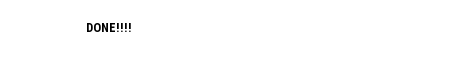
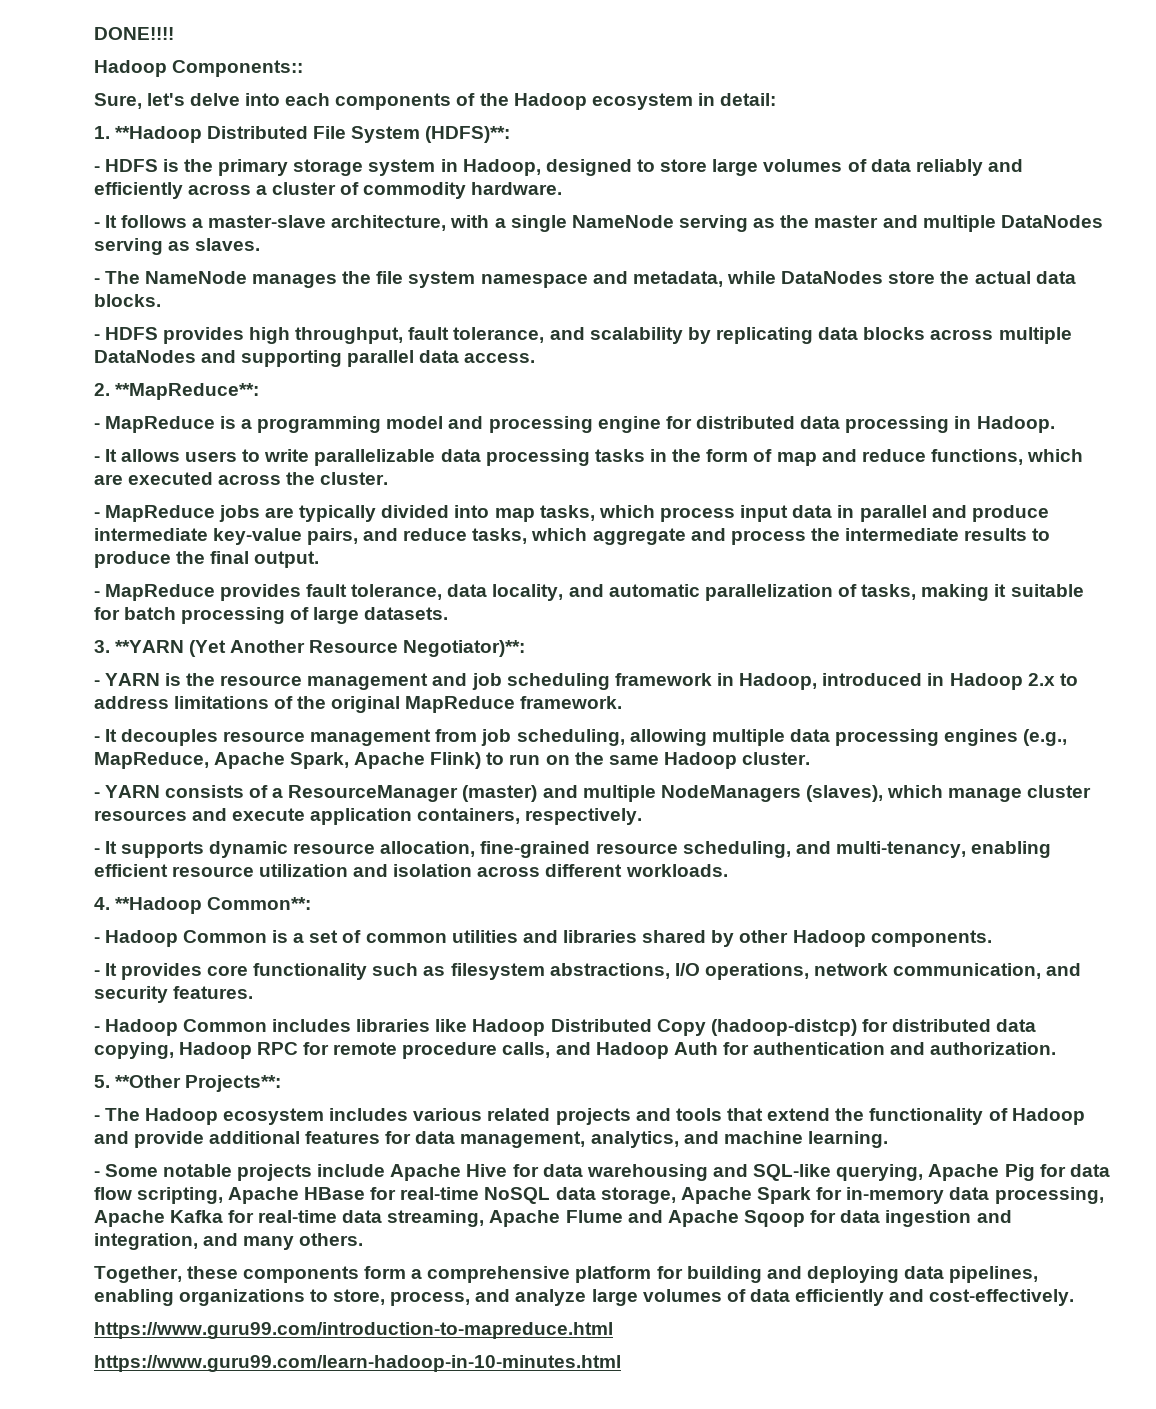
(133, 27) none -> [93,60,303,77] [93,93,777,110] [93,126,511,143] [93,159,1023,176] [93,182,563,199] [93,215,1103,232] [93,238,260,255] [93,271,1076,288] [93,294,161,307] [93,327,1072,344] [93,350,536,367] [93,383,259,400] [93,416,1055,433] [93,449,1084,466] [93,472,389,485] [93,505,1049,522] [93,528,1051,545] [93,551,320,568] [93,584,1084,601] [93,607,449,624] [93,640,526,657] [93,673,1078,690] [93,696,623,713] [93,729,1068,746] [93,752,811,769] [93,785,1092,802] [93,808,643,825] [93,841,1052,858] [93,864,728,877] [93,897,311,914] [93,930,992,947] [93,963,1082,980] [93,986,253,1003] [93,1019,1037,1036] [93,1042,1057,1059] [93,1075,281,1092] [93,1108,1085,1125] [93,1131,888,1148] [93,1164,1110,1181] [93,1187,1104,1204] [93,1210,1012,1227] [93,1233,364,1250] [93,1266,1039,1283] [93,1289,1075,1306] [93,1322,613,1339] [93,1355,621,1372] // Hadoop Components:: // Sure, let's delve into each components of the Hadoop ecosystem in detail: // 1. **Hadoop Distributed File System (HDFS)**: // - HDFS is the primary storage system in Hadoop, designed to store large volumes of data reliably and efficiently across a cluster of commodity hardware. // - It follows a master-slave architecture, with a single NameNode serving as the master and multiple DataNodes serving as slaves. // - The NameNode manages the file system namespace and metadata, while DataNodes store the actual data blocks. // - HDFS provides high throughput, fault tolerance, and scalability by replicating data blocks across multiple DataNodes and supporting parallel data access. // 2. **MapReduce**: // - MapReduce is a programming model and processing engine for distributed data processing in Hadoop. // - It allows users to write parallelizable data processing tasks in the form of map and reduce functions, which are executed across the cluster. // - MapReduce jobs are typically divided into map tasks, which process input data in parallel and produce intermediate key-value pairs, and reduce tasks, which aggregate and process the intermediate results to produce the final output. // - MapReduce provides fault tolerance, data locality, and automatic parallelization of tasks, making it suitable for batch processing of large datasets. // 3. **YARN (Yet Another Resource Negotiator)**: // - YARN is the resource management and job scheduling framework in Hadoop, introduced in Hadoop 2.x to address limitations of the original MapReduce framework. // - It decouples resource management from job scheduling, allowing multiple data processing engines (e.g., MapReduce, Apache Spark, Apache Flink) to run on the same Hadoop cluster. // - YARN consists of a ResourceManager (master) and multiple NodeManagers (slaves), which manage cluster resources and execute application containers, respectively. // - It supports dynamic resource allocation, fine-grained resource scheduling, and multi-tenancy, enabling efficient resource utilization and isolation across different workloads. // 4. **Hadoop Common**: // - Hadoop Common is a set of common utilities and libraries shared by other Hadoop components. // - It provides core functionality such as filesystem abstractions, I/O operations, network communication, and security features. // - Hadoop Common includes libraries like Hadoop Distributed Copy (hadoop-distcp) for distributed data copying, Hadoop RPC for remote procedure calls, and Hadoop Auth for authentication and authorization. // 5. **Other Projects**: // - The Hadoop ecosystem includes various related projects and tools that extend the functionality of Hadoop and provide additional features for data management, analytics, and machine learning. // - Some notable projects include Apache Hive for data warehousing and SQL-like querying, Apache Pig for data flow scripting, Apache HBase for real-time NoSQL data storage, Apache Spark for in-memory data processing, Apache Kafka for real-time data streaming, Apache Flume and Apache Sqoop for data ingestion and integration, and many others. // Together, these components form a comprehensive platform for building and deploying data pipelines, enabling organizations to store, process, and analyze large volumes of data efficiently and cost-effectively. // https://www.guru99.com/introduction-to-mapreduce.html // https://www.guru99.com/learn-hadoop-in-10-minutes.html

